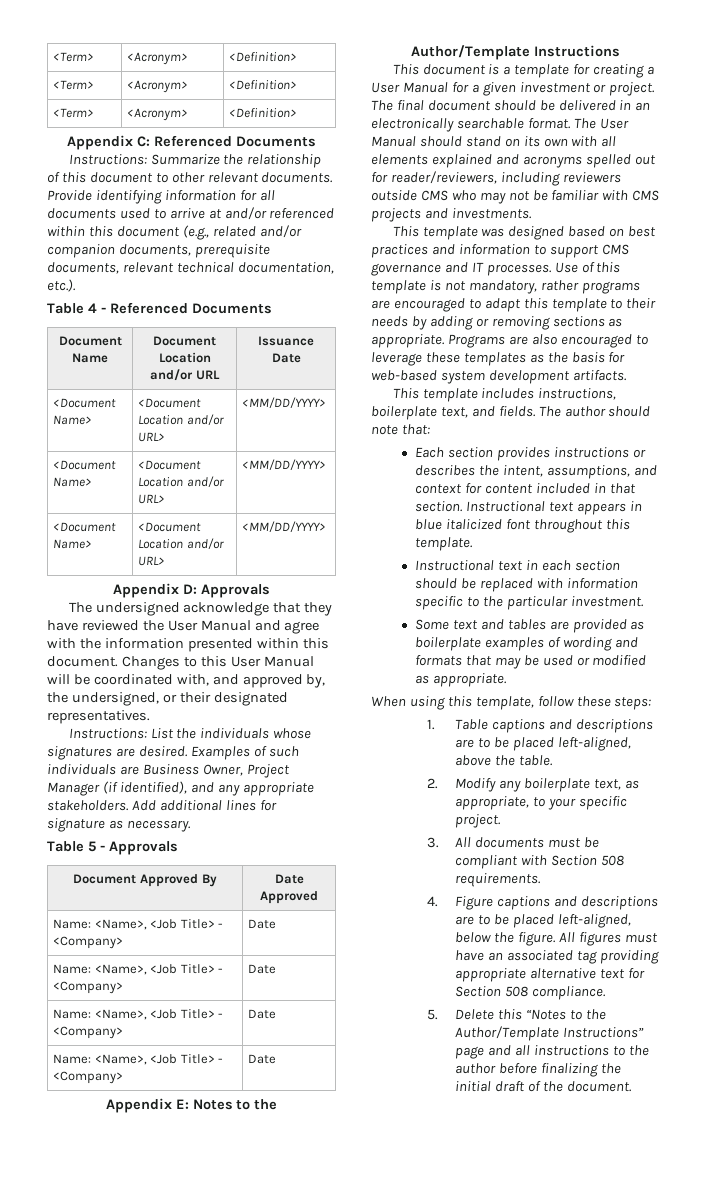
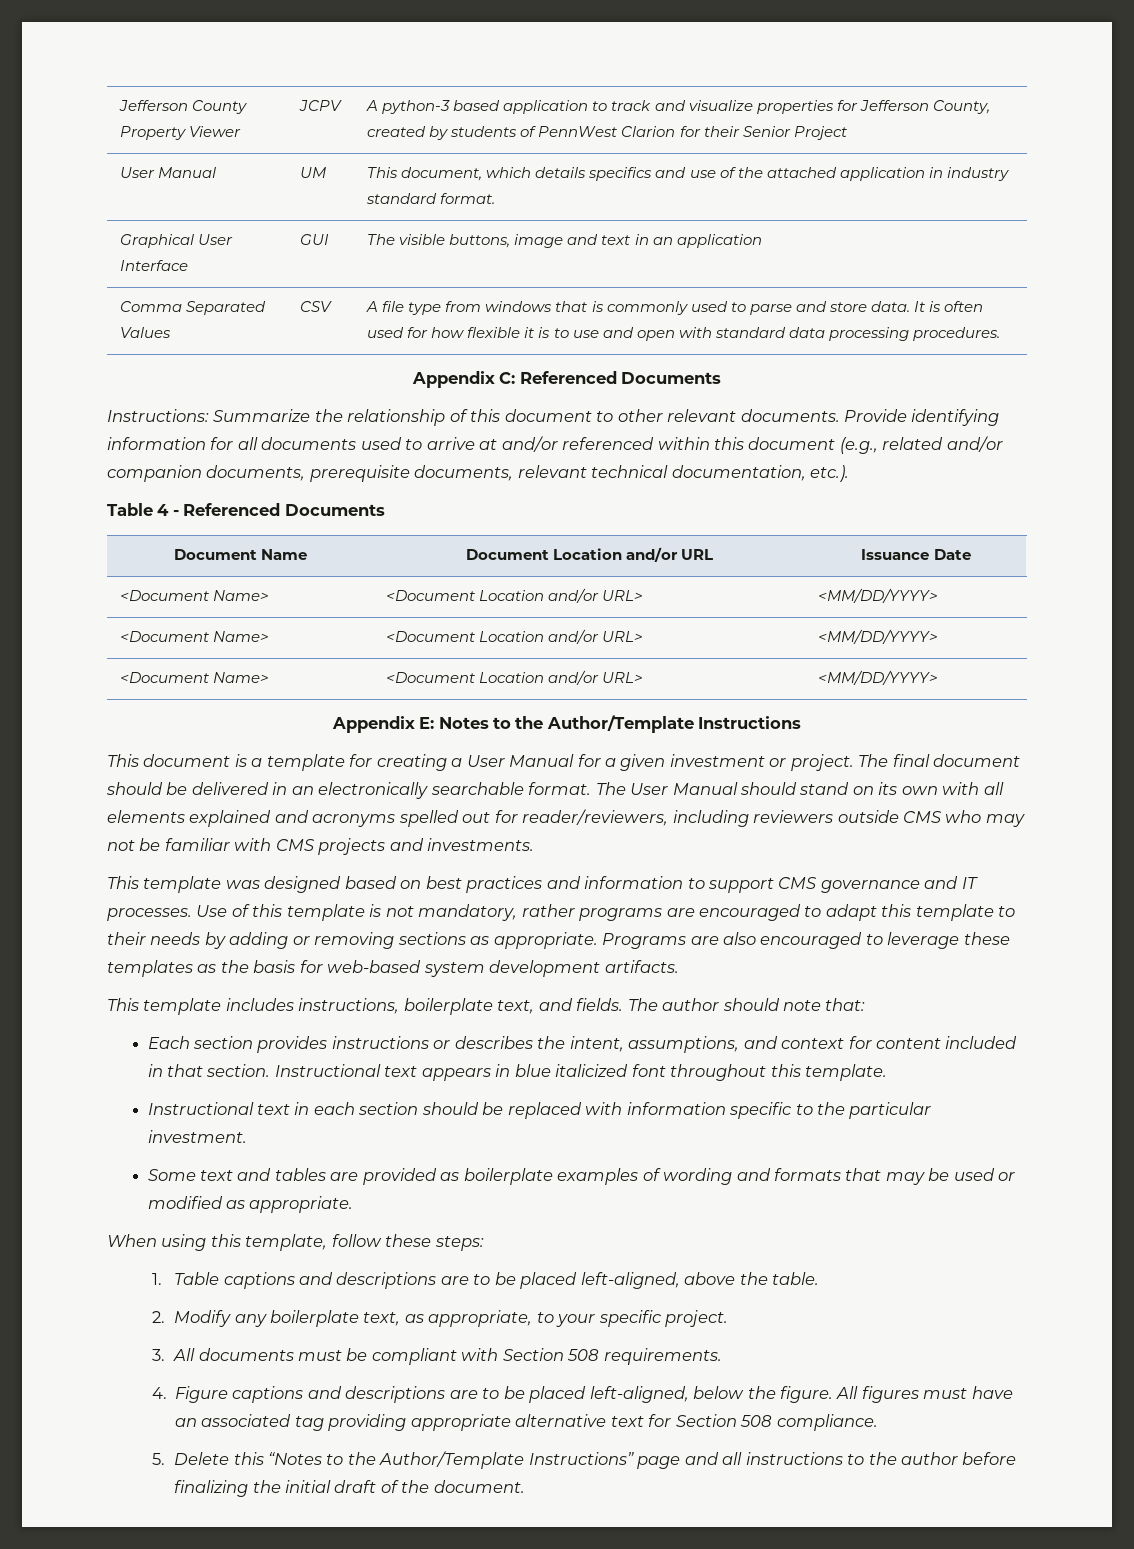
[52,52,94,62] [126,52,188,65] [228,52,297,62] [52,80,94,90] [126,80,188,93] [228,80,297,90] [52,108,94,118] [126,108,188,121] [228,108,297,118] <Term> | <Acronym> | <Definition> // <Term> | <Acronym> | <Definition> // <Term> | <Acronym> | <Definition> -> [119,100,248,114] [120,126,242,140] [299,100,343,111] [366,100,990,114] [367,126,847,140] [120,167,217,178] [300,167,327,178] [367,167,1009,181] [366,193,496,204] [120,234,234,248] [120,260,189,271] [300,234,330,245] [367,234,762,248] [120,301,267,315] [120,327,172,338] [300,301,333,312] [366,301,983,315] [367,327,1000,341] Jefferson County Property Viewer | JCPV | A python-3 based application to track and visualize properties for Jefferson County, created by students of PennWest Clarion for their Senior Project // User Manual | UM | This document, which details specifics and use of the attached application in industry standard format. // Graphical User Interface | GUI | The visible buttons, image and text in an application // Comma Separated Values | CSV | A file type from windows that is commonly used to parse and store data. It is often used for how flexible it is to use and open with standard data processing procedures.
[113,583,270,598] [68,602,333,616] [47,620,320,634] [47,638,329,652] [47,656,314,670] [47,674,326,688] [47,692,288,706] [47,710,150,724] [68,728,312,739] [47,746,299,760] [47,764,290,778] [47,781,314,796] [47,800,277,811] [47,818,191,832] [47,841,178,855] [73,874,217,887] [274,874,304,884] [260,891,318,904] [52,919,224,930] [52,936,123,949] [247,919,276,929] [52,964,224,975] [52,981,123,994] [247,964,276,974] [52,1009,224,1020] [52,1026,123,1039] [247,1009,276,1019] [52,1054,224,1065] [52,1071,123,1084] [247,1054,276,1064] // Appendix D: Approvals // The undersigned acknowledge that they have reviewed the User Manual and agree with the information presented within this document. Changes to this User Manual will be coordinated with, and approved by, the undersigned, or their designated representatives. // Instructions: List the individuals whose signatures are desired. Examples of such individuals are Business Owner, Project Manager (if identified), and any appropriate stakeholders. Add additional lines for signature as necessary. // Table 5 - Approvals // Document Approved By | Date Approved // Name: <Name>, <Job Title> - <Company> | Date // Name: <Name>, <Job Title> - <Company> | Date // Name: <Name>, <Job Title> - <Company> | Date // Name: <Name>, <Job Title> - <Company> | Date -> (939, 677) none

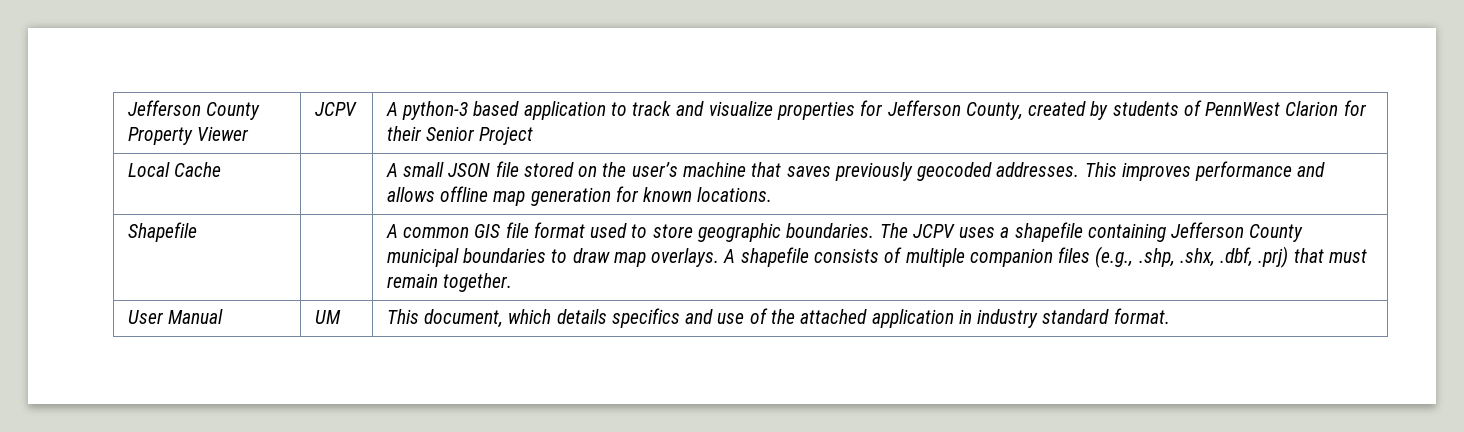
(847, 133) none -> [127,162,222,177] [385,161,1326,181] [386,186,773,206] [127,222,197,242] [385,222,1304,242] [386,246,1367,268] [386,273,513,292] // Local Cache | | A small JSON file stored on the user’s machine that saves previously geocoded addresses. This improves performance and allows offline map generation for known locations. // Shapefile | | A common GIS file format used to store geographic boundaries. The JCPV uses a shapefile containing Jefferson County municipal boundaries to draw map overlays. A shapefile consists of multiple companion files (e.g., .shp, .shx, .dbf, .prj) that must remain together.
[120,234,234,248] [120,260,189,271] [300,234,330,245] [367,234,762,248] [120,301,267,315] [120,327,172,338] [300,301,333,312] [366,301,983,315] [367,327,1000,341] [411,371,722,388] [107,409,1000,426] [107,436,1003,454] [107,465,850,482] [107,503,385,516] [173,549,308,560] [465,547,714,562] [861,549,971,560] [120,590,270,601] [386,588,644,603] [818,588,939,603] [120,631,270,642] [386,629,644,644] [818,629,939,644] [120,672,270,683] [386,670,644,685] [818,670,939,685] [331,715,802,733] [107,754,1021,771] [106,782,1004,799] [107,809,1025,827] [107,838,535,855] [107,876,978,893] [107,904,1016,921] [107,932,1010,949] [107,960,679,977] [107,998,866,1015] [147,1036,1018,1053] [147,1064,887,1081] [147,1102,932,1119] [147,1130,247,1143] [147,1168,1016,1185] [147,1196,354,1213] [107,1234,484,1251] [151,1272,820,1289] [151,1310,729,1327] [151,1348,722,1365] [151,1386,1013,1403] [174,1414,878,1431] [151,1451,1017,1469] [174,1480,525,1497] // Graphical User Interface | GUI | The visible buttons, image and text in an application // Comma Separated Values | CSV | A file type from windows that is commonly used to parse and store data. It is often used for how flexible it is to use and open with standard data processing procedures. // Appendix C: Referenced Documents // Instructions: Summarize the relationship of this document to other relevant documents. Provide identifying information for all documents used to arrive at and/or referenced within this document (e.g., related and/or companion documents, prerequisite documents, relevant technical documentation, etc.). // Table 4 - Referenced Documents // Document Name | Document Location and/or URL | Issuance Date // <Document Name> | <Document Location and/or URL> | <MM/DD/YYYY> // <Document Name> | <Document Location and/or URL> | <MM/DD/YYYY> // <Document Name> | <Document Location and/or URL> | <MM/DD/YYYY> // Appendix E: Notes to the Author/Template Instructions // This document is a template for creating a User Manual for a given investment or project. The final document should be delivered in an electronically searchable format. The User Manual should stand on its own with all elements explained and acronyms spelled out for reader/reviewers, including reviewers outside CMS who may not be familiar with CMS projects and investments. // This template was designed based on best practices and information to support CMS governance and IT processes. Use of this template is not mandatory, rather programs are encouraged to adapt this template to their needs by adding or removing sections as appropriate. Programs are also encouraged to leverage these templates as the basis for web-based system development artifacts. // This template includes instructions, boilerplate text, and fields. The author should note that: // Each section provides instructions or describes the intent, assumptions, and context for content included in that section. Instructional text appears in blue italicized font throughout this template. // Instructional text in each section should be replaced with information specific to the particular investment. // Some text and tables are provided as boilerplate examples of wording and formats that may be used or modified as appropriate. // When using this template, follow these steps: // 1. Table captions and descriptions are to be placed left-aligned, above the table. // 2. Modify any boilerplate text, as appropriate, to your specific project. // 3. All documents must be compliant with Section 508 requirements. // 4. Figure captions and descriptions are to be placed left-aligned, below the figure. All figures must have an associated tag providing appropriate alternative text for Section 508 compliance. // 5. Delete this “Notes to the Author/Template Instructions” page and all instructions to the author before finalizing the initial draft of the document. -> (1170, 316) none

